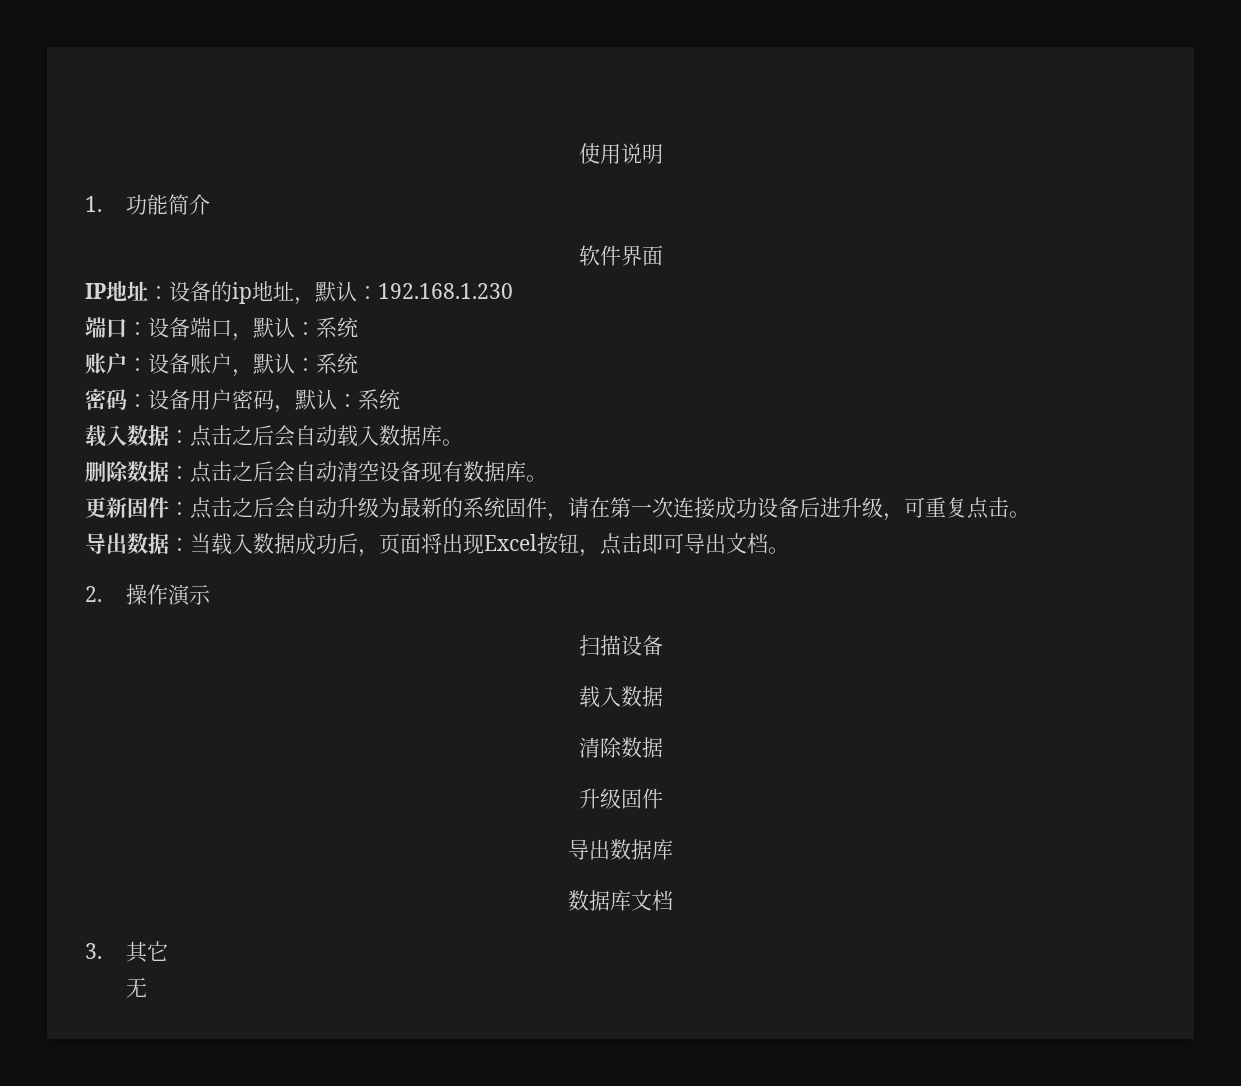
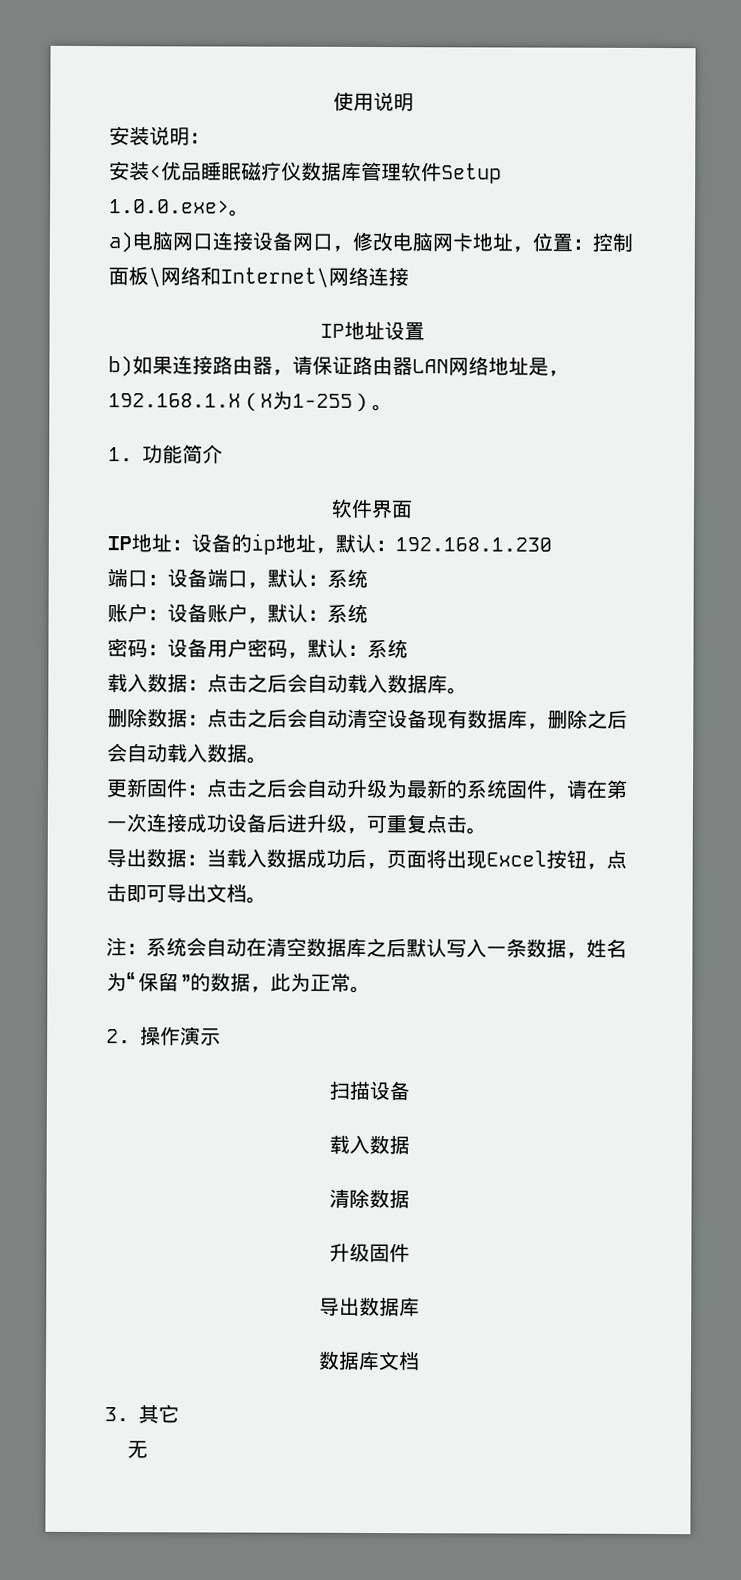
(663, 154) none -> [109,126,210,146] [109,161,502,184] [109,199,250,217] [108,231,633,253] [108,266,409,288] [319,320,425,341] [108,355,569,377] [108,390,393,413] // 安装说明： // 安装<优品睡眠磁疗仪数据库管理软件Setup 1.0.0.exe>。 // a)电脑网口连接设备网口，修改电脑网卡地址，位置：控制面板\网络和Internet\网络连接 // IP地址设置 // b)如果连接路由器，请保证路由器LAN网络地址是，192.168.1.X（X为1-255）。
(526, 471) none -> [527,709,628,730] [107,743,248,763] ，删除之后会自动载入数据
(789, 550) none -> [106,937,627,959] [106,971,371,994] // 注：系统会自动在清空数据库之后默认写入一条数据，姓名为“保留”的数据，此为正常。

